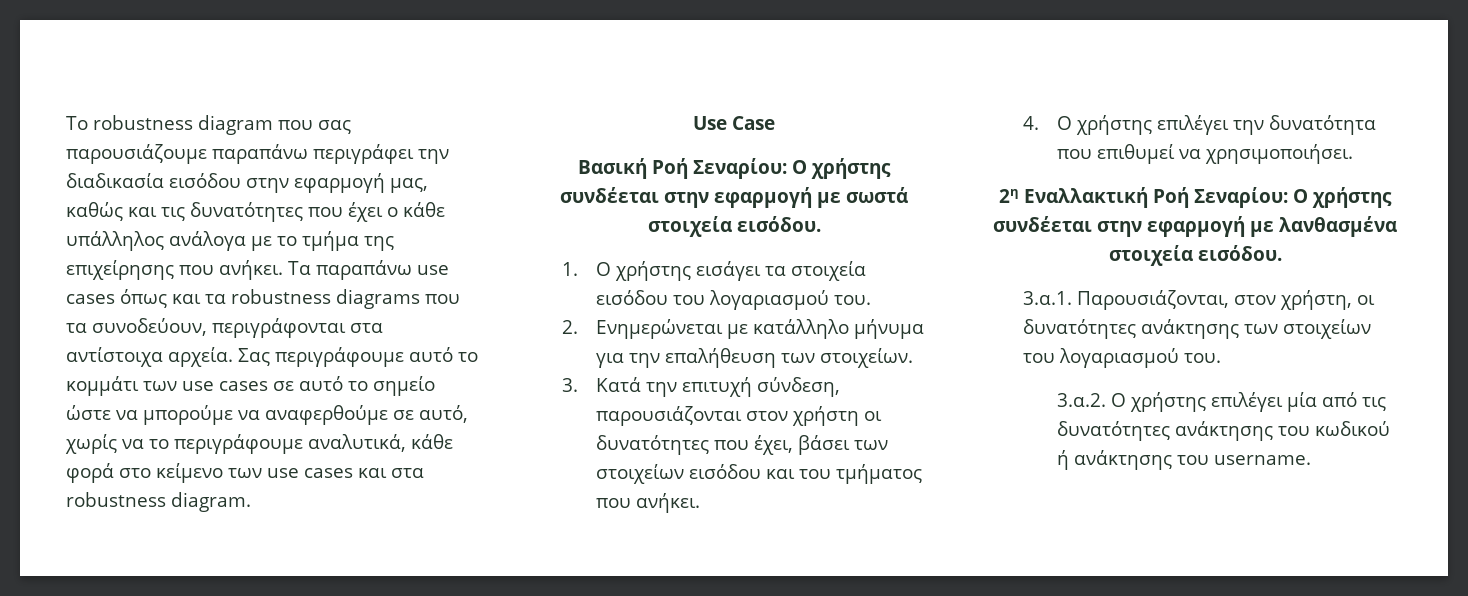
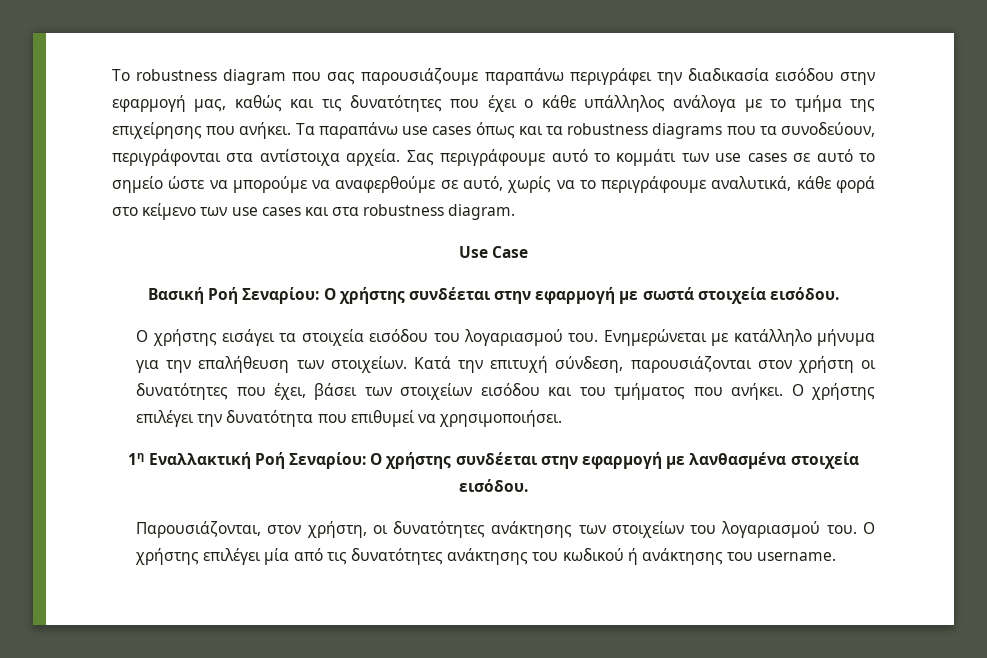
[561,262,578,276] 1. -> (840, 293) none
[561,320,578,334] // 2. -> (599, 337) none
[561,378,578,392] // 3. -> (407, 364) none
[1022,116,1039,130] // 4. -> (784, 391) none
[999,189,1019,203] 2η -> [128,453,145,465] 1η
[1022,291,1072,305] 3.α.1. -> (528, 485) none
[1057,393,1107,407] // 3.α.2. -> (857, 529) none

